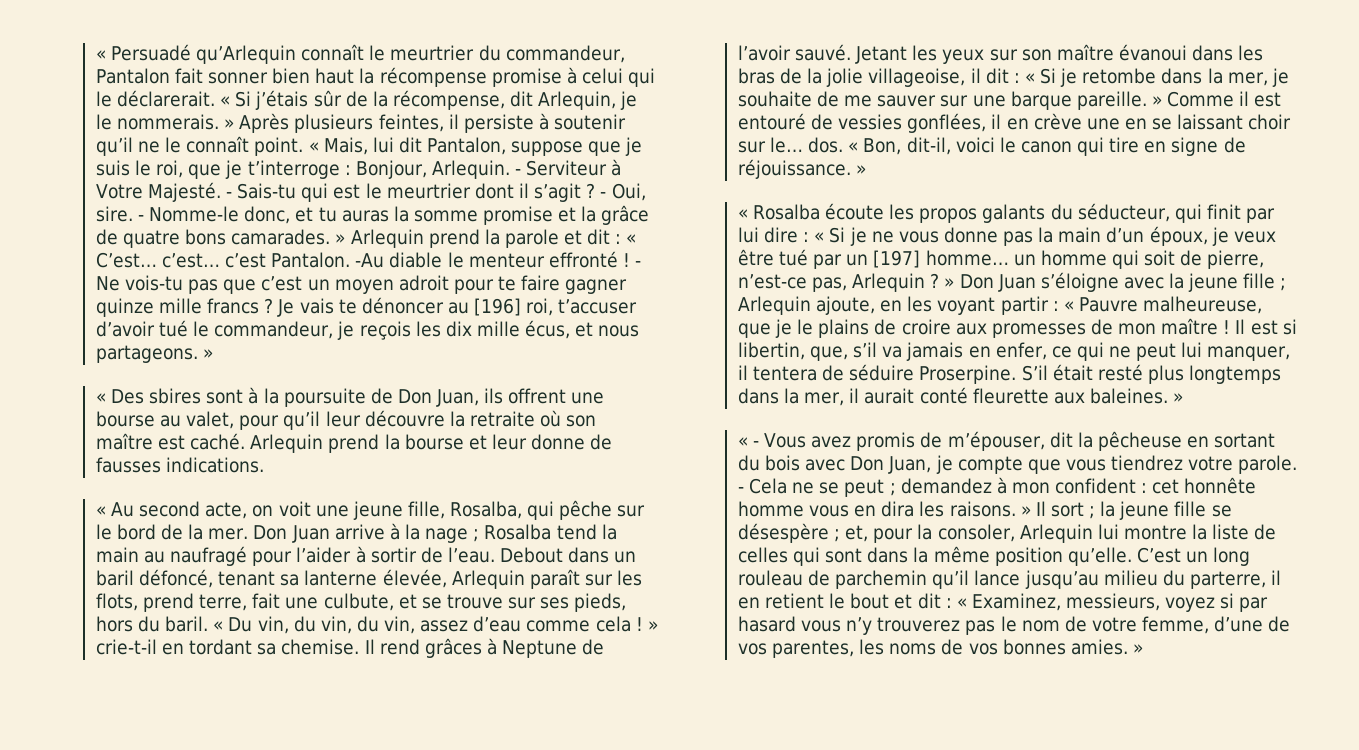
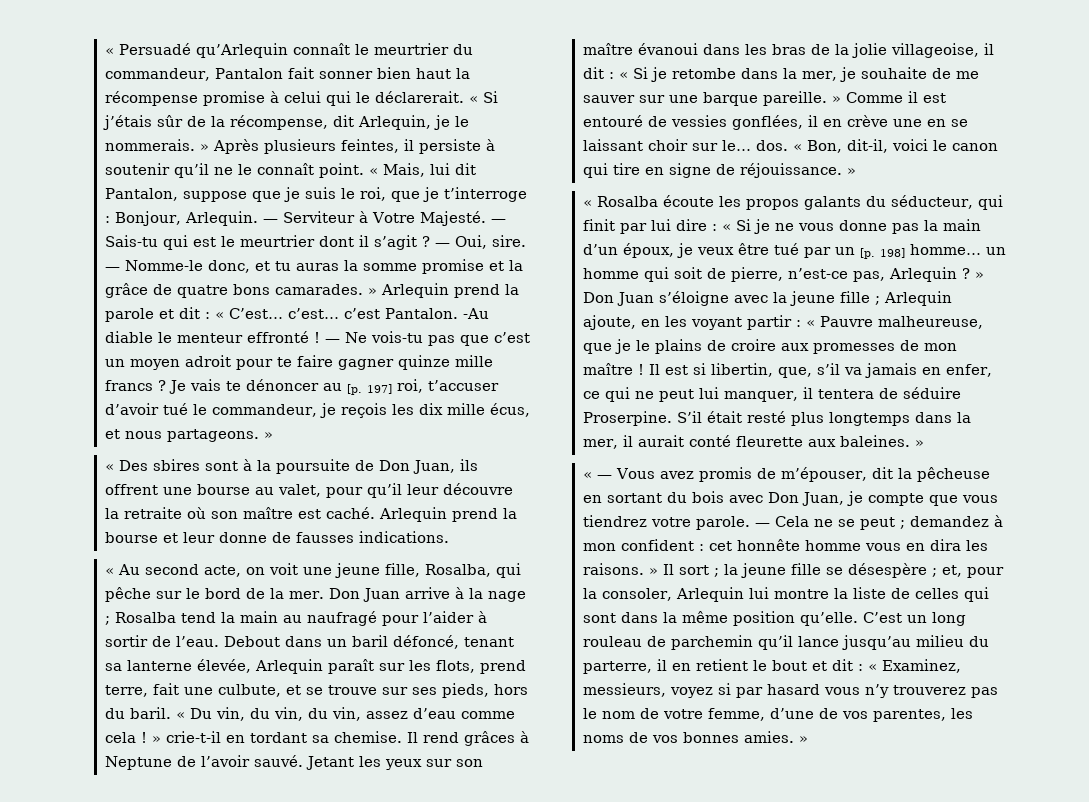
[515,169,522,175] - -> [262,219,278,223] —
[226,192,233,198] - -> [490,219,506,223] —
[600,192,607,198] - -> [434,243,450,247] —
[137,215,144,221] - -> [104,267,120,271] —
[635,261,642,267] - -> [324,339,340,343] —
[474,298,522,316] [196] -> [346,384,392,395] [p. 197]
[873,250,921,268] [197] -> [859,248,905,259] [p. 198]
[752,441,759,447] - -> [596,475,612,479] —
[737,487,744,493] - -> [754,523,770,527] —

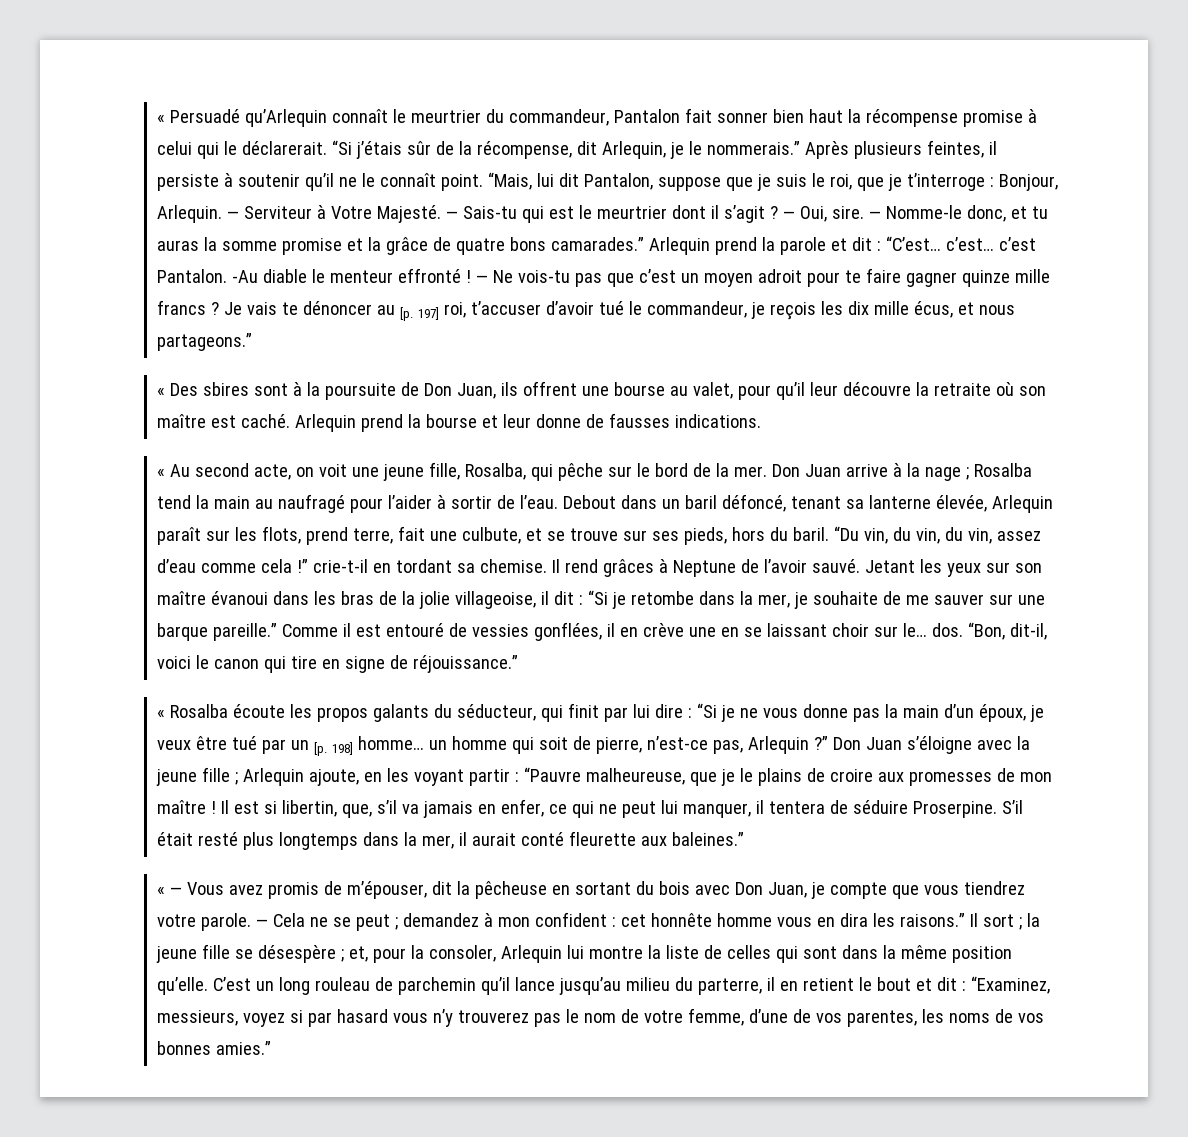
[468,91,498,103] « Si -> [332,140,353,155] “Si
[104,139,209,151] nommerais. » -> [707,141,801,155] nommerais.”
[368,163,425,177] « Mais, -> [488,172,533,190] “Mais,
[274,284,377,295] camarades. » -> [551,237,645,251] camarades.”
[214,308,283,319] « C’est… -> [886,236,942,251] “C’est…
[166,429,273,442] partageons. » -> [157,333,253,351] partageons.”
[175,708,212,719] « Du -> [834,526,860,541] “Du
[140,732,161,743] ! » -> [297,559,309,573] !”
[618,67,648,79] « Si -> [588,590,609,605] “Si
[762,91,841,106] pareille. » -> [213,623,278,641] pareille.”
[792,140,842,153] « Bon, -> [968,622,1006,640] “Bon,
[739,163,856,178] réjouissance. » -> [413,655,519,673] réjouissance.”
[721,219,751,231] « Si -> [697,703,718,718] “Si
[961,268,984,279] ? » -> [814,736,829,750] ?”
[805,316,873,327] « Pauvre -> [524,767,582,782] “Pauvre
[839,435,924,447] baleines. » -> [672,832,745,846] baleines.”
[582,563,658,575] raisons. » -> [900,913,966,927] raisons.”
[867,659,961,673] « Examinez, -> [971,976,1051,994] “Examinez,
[743,731,808,743] amies. » -> [216,1041,272,1055] amies.”

